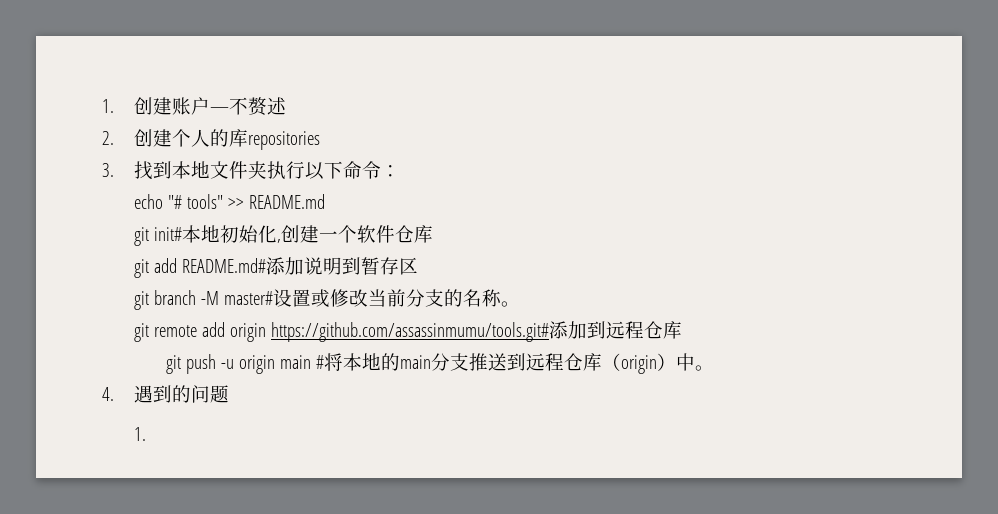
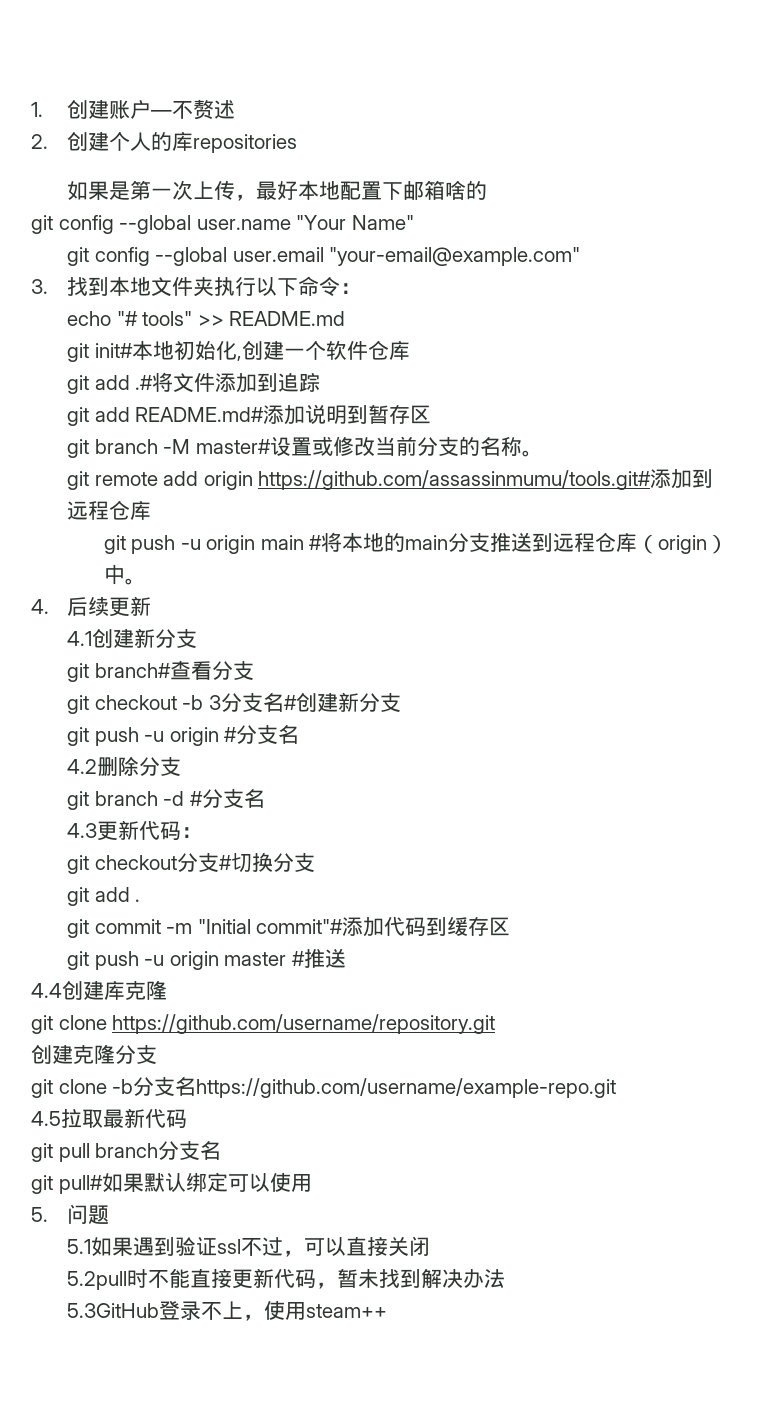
(321, 140) none -> [67,180,488,201] [31,215,414,234] [67,247,581,266] // 如果是第一次上传，最好本地配置下邮箱啥的 // git config --global user.name "Your Name" // git config --global user.email "your-email@example.com"
(434, 234) none -> [67,372,321,394] // git add .#将文件添加到追踪
[134,385,230,403] [134,427,147,441] 遇到的问题 // 1. -> [67,596,152,617] [67,628,198,648] [67,660,254,682] [67,692,401,714] [67,725,300,746] [67,756,182,776] [67,789,265,810] [67,820,203,841] [67,852,315,874] [67,887,141,906] [67,916,511,938] [67,948,346,970] [31,980,167,1000] [31,1014,496,1034] [31,1044,157,1064] [31,1077,617,1098] [31,1108,187,1128] [31,1141,222,1162] [31,1172,312,1194] [31,1204,110,1225] [67,1236,431,1257] [67,1268,506,1290] [67,1300,388,1321] 后续更新 // 4.1创建新分支 // git branch#查看分支 // git checkout -b 3分支名#创建新分支 // git push -u origin #分支名 // 4.2删除分支 // git branch -d #分支名 // 4.3更新代码： // git checkout分支#切换分支 // git add . // git commit -m "Initial commit"#添加代码到缓存区 // git push -u origin master #推送 // 4.4创建库克隆 // git clone https://github.com/username/repository.git // 创建克隆分支 // git clone -b分支名https://github.com/username/example-repo.git // 4.5拉取最新代码 // git pull branch分支名 // git pull#如果默认绑定可以使用 // 5.问题 // 5.1如果遇到验证ssl不过，可以直接关闭 // 5.2pull时不能直接更新代码，暂未找到解决办法 // 5.3GitHub登录不上，使用steam++

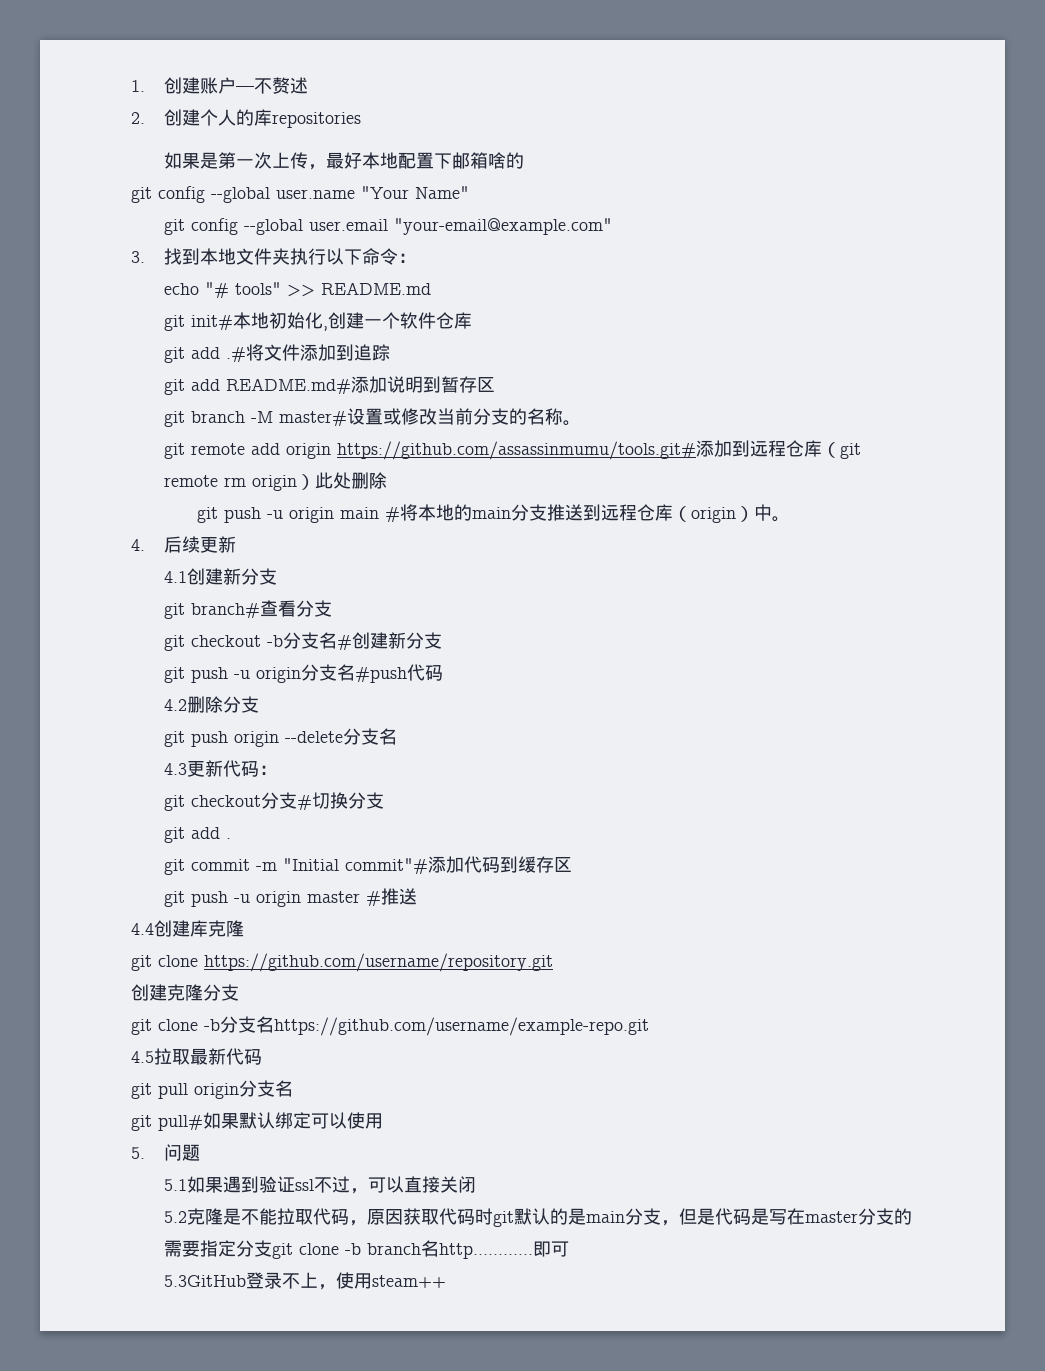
(152, 510) none -> [821,442,861,459] [163,472,387,491] （git remote rm origin）此处删除
[208,695,221,710] 3 -> (283, 641) none
[224,725,300,744] #分支名 -> [300,664,443,683] 分支名#push代码
[94,791,203,806] branch -d # -> [190,731,343,747] push origin --delete
[95,1143,159,1158] branch -> [194,1083,239,1099] origin
[67,1268,506,1290] 5.2pull时不能直接更新代码，暂未找到解决办法 -> [163,1208,912,1227] [163,1240,569,1259] 5.2克隆是不能拉取代码，原因获取代码时git默认的是main分支，但是代码是写在master分支的需要指定分支git clone -b branch名http…………即可

